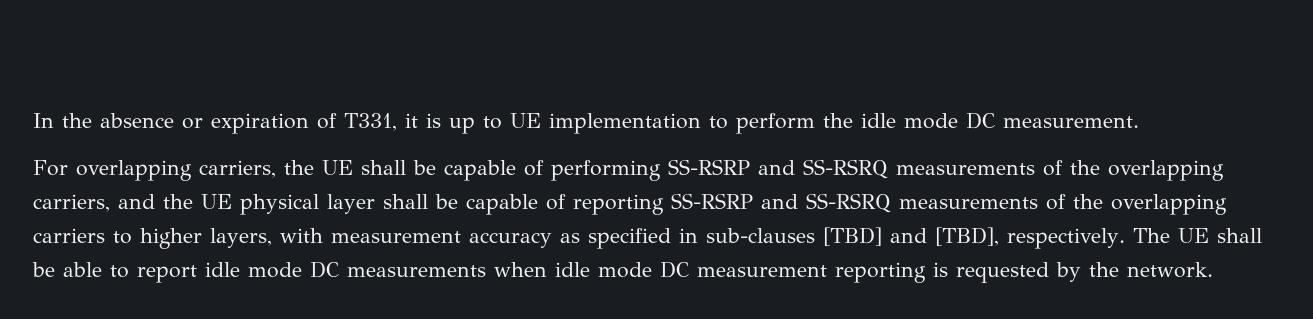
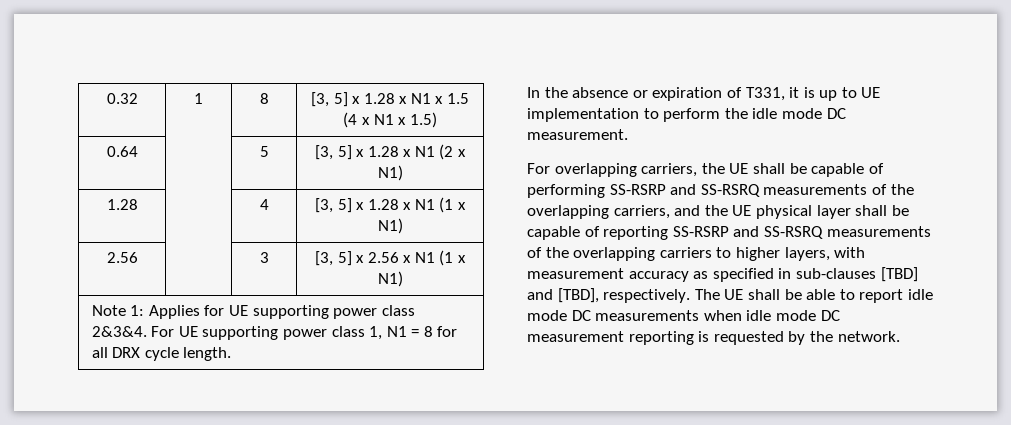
(33, 120) none -> [106,93,138,104] [194,93,203,104] [259,93,269,104] [310,92,470,107] [343,112,437,128] [106,146,138,157] [259,146,269,157] [314,144,467,160] [377,165,403,181] [106,199,138,210] [259,199,269,210] [314,197,467,213] [377,218,403,234] [106,252,138,263] [259,252,269,263] [314,250,467,266] [377,271,403,287] [91,305,415,319] [91,326,458,340] [91,347,232,361] 0.32 | 1 | 8 | [3, 5] x 1.28 x N1 x 1.5 (4 x N1 x 1.5) // 0.64 | | 5 | [3, 5] x 1.28 x N1 (2 x N1) // 1.28 | | 4 | [3, 5] x 1.28 x N1 (1 x N1) // 2.56 | | 3 | [3, 5] x 2.56 x N1 (1 x N1) // Note 1: Applies for UE supporting power class 2&3&4. For UE supporting power class 1, N1 = 8 for all DRX cycle length. //

